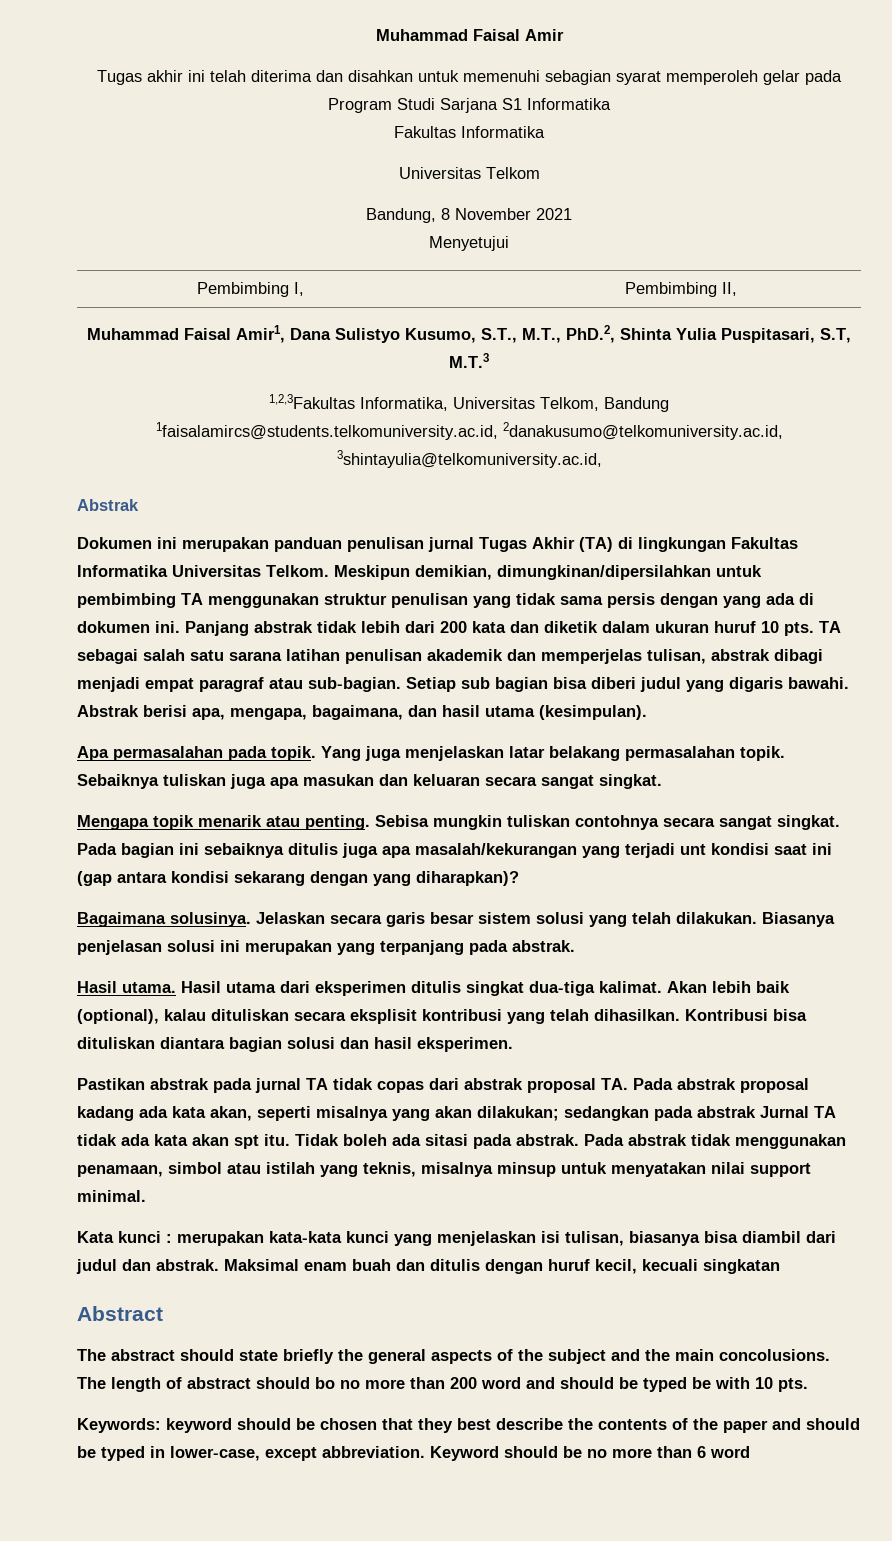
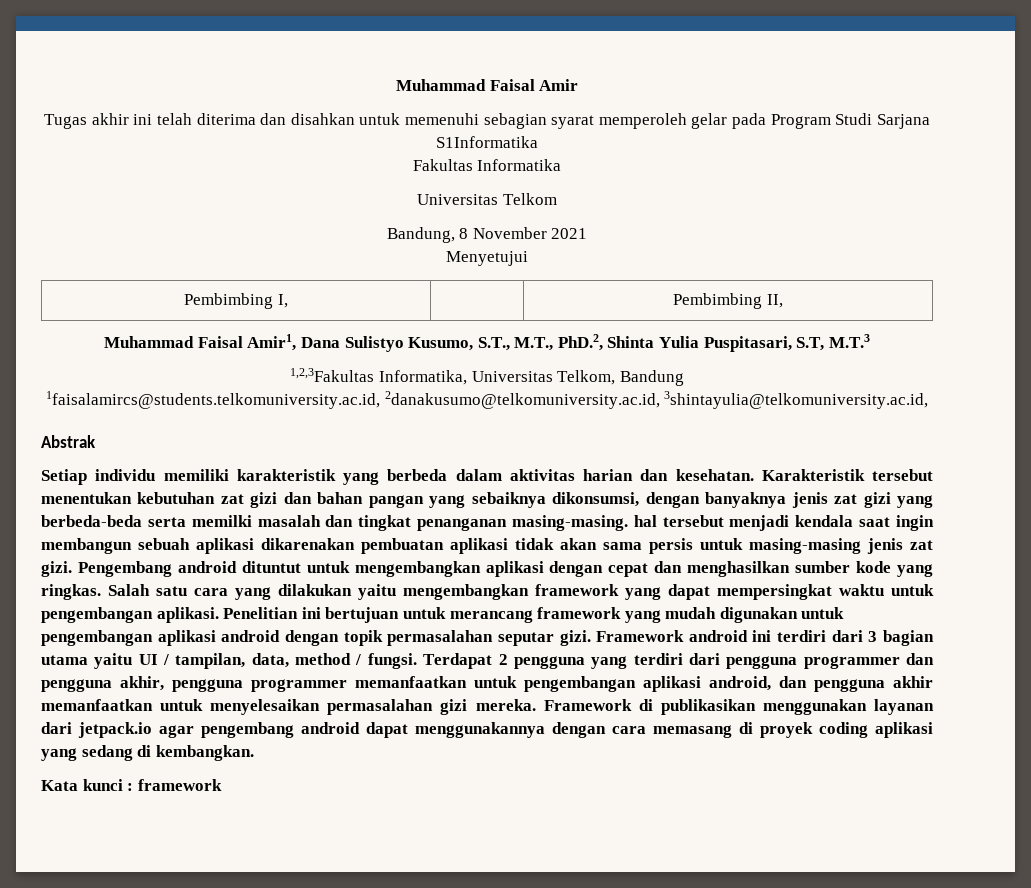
[502,98,611,110] S1 Informatika -> [436,136,538,148] S1Informatika
[77,537,798,552] [77,565,762,580] [77,593,814,608] [77,621,841,636] [77,649,823,664] [77,677,849,692] [77,705,647,720] [77,746,785,761] [77,774,662,789] [77,815,840,830] [77,843,832,858] [77,871,519,886] [77,912,835,927] [77,940,575,955] [77,981,790,996] [77,1009,807,1024] [77,1037,513,1052] [77,1078,809,1093] [77,1106,836,1121] [77,1134,846,1149] [77,1162,811,1177] [77,1190,146,1202] [77,1231,836,1246] [76,1259,780,1274] [77,1306,163,1321] [77,1349,830,1364] [77,1377,808,1392] [77,1418,860,1433] [77,1446,750,1461] Dokumen ini merupakan panduan penulisan jurnal Tugas Akhir (TA) di lingkungan Fakultas Informatika Universitas Telkom. Meskipun demikian, dimungkinan/dipersilahkan untuk pembimbing TA menggunakan struktur penulisan yang tidak sama persis dengan yang ada di dokumen ini. Panjang abstrak tidak lebih dari 200 kata dan diketik dalam ukuran huruf 10 pts. TA sebagai salah satu sarana latihan penulisan akademik dan memperjelas tulisan, abstrak dibagi menjadi empat paragraf atau sub-bagian. Setiap sub bagian bisa diberi judul yang digaris bawahi. Abstrak berisi apa, mengapa, bagaimana, dan hasil utama (kesimpulan). // Apa permasalahan pada topik. Yang juga menjelaskan latar belakang permasalahan topik. Sebaiknya tuliskan juga apa masukan dan keluaran secara sangat singkat. // Mengapa topik menarik atau penting. Sebisa mungkin tuliskan contohnya secara sangat singkat. Pada bagian ini sebaiknya ditulis juga apa masalah/kekurangan yang terjadi unt kondisi saat ini (gap antara kondisi sekarang dengan yang diharapkan)? // Bagaimana solusinya. Jelaskan secara garis besar sistem solusi yang telah dilakukan. Biasanya penjelasan solusi ini merupakan yang terpanjang pada abstrak. // Hasil utama. Hasil utama dari eksperimen ditulis singkat dua-tiga kalimat. Akan lebih baik (optional), kalau dituliskan secara eksplisit kontribusi yang telah dihasilkan. Kontribusi bisa dituliskan diantara bagian solusi dan hasil eksperimen. // Pastikan abstrak pada jurnal TA tidak copas dari abstrak proposal TA. Pada abstrak proposal kadang ada kata akan, seperti misalnya yang akan dilakukan; sedangkan pada abstrak Jurnal TA tidak ada kata akan spt itu. Tidak boleh ada sitasi pada abstrak. Pada abstrak tidak menggunakan penamaan, simbol atau istilah yang teknis, misalnya minsup untuk menyatakan nilai support minimal. // Kata kunci : merupakan kata-kata kunci yang menjelaskan isi tulisan, biasanya bisa diambil dari judul dan abstrak. Maksimal enam buah dan ditulis dengan huruf kecil, kecuali singkatan // Abstract // The abstract should state briefly the general aspects of the subject and the main concolusions. The length of abstract should bo no more than 200 word and should be typed be with 10 pts. // Keywords: keyword should be chosen that they best describe the contents of the paper and should be typed in lower-case, except abbreviation. Keyword should be no more than 6 word -> [41,469,933,485] [41,492,933,508] [41,515,934,531] [41,538,933,554] [41,561,933,577] [41,584,934,600] [41,607,845,623] [41,630,934,646] [41,653,935,669] [41,676,933,692] [41,699,935,715] [41,722,933,738] [41,745,254,761] [41,779,222,791] Setiap individu memiliki karakteristik yang berbeda dalam aktivitas harian dan kesehatan. Karakteristik tersebut menentukan kebutuhan zat gizi dan bahan pangan yang sebaiknya dikonsumsi, dengan banyaknya jenis zat gizi yang berbeda-beda serta memilki masalah dan tingkat penanganan masing-masing. hal tersebut menjadi kendala saat ingin membangun sebuah aplikasi dikarenakan pembuatan aplikasi tidak akan sama persis untuk masing-masing jenis zat gizi. Pengembang android dituntut untuk mengembangkan aplikasi dengan cepat dan menghasilkan sumber kode yang ringkas. Salah satu cara yang dilakukan yaitu mengembangkan framework yang dapat mempersingkat waktu untuk pengembangan aplikasi. Penelitian ini bertujuan untuk merancang framework yang mudah digunakan untuk pengembangan aplikasi android dengan topik permasalahan seputar gizi. Framework android ini terdiri dari 3 bagian utama yaitu UI / tampilan, data, method / fungsi. Terdapat 2 pengguna yang terdiri dari pengguna programmer dan pengguna akhir, pengguna programmer memanfaatkan untuk pengembangan aplikasi android, dan pengguna akhir memanfaatkan untuk menyelesaikan permasalahan gizi mereka. Framework di publikasikan menggunakan layanan dari jetpack.io agar pengembang android dapat menggunakannya dengan cara memasang di proyek coding aplikasi yang sedang di kembangkan. // Kata kunci : framework

